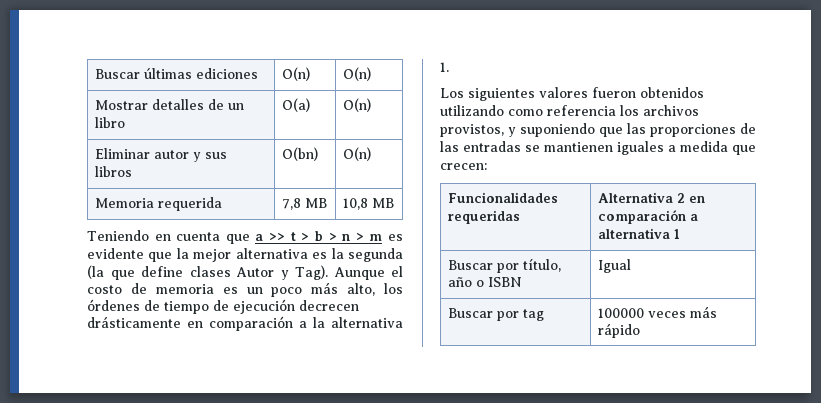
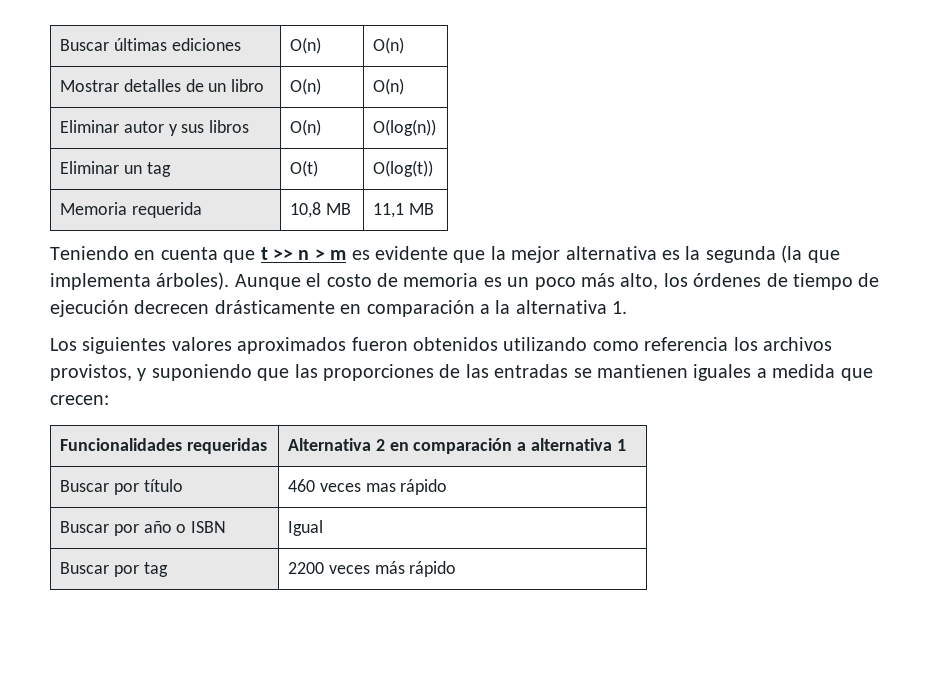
[281,98,310,112] O(a) -> [289,78,321,95] O(n)
[281,147,318,161] [342,147,371,161] O(bn) | O(n) -> [289,119,321,136] [372,119,436,136] [59,161,171,177] [289,160,318,177] [372,160,433,177] O(n) | O(log(n)) // Eliminar un tag | O(t) | O(log(t))
[281,198,301,210] 7,8 -> [289,202,321,218] 10,8
[342,198,368,210] 10,8 -> [372,203,404,218] 11,1
[255,231,337,241] a >> t > b > -> [260,247,293,260] t >>
[141,265,328,280] define clases Autor y Tag). -> [50,272,230,290] implementa árboles).
(588, 92) none -> [237,337,347,354] aproximados
[522,258,561,272] título, -> [143,479,183,492] [287,479,448,495] [59,521,139,536] título | 460 veces mas rápido // Buscar por
[597,308,644,318] 100000 -> [287,562,324,574] 2200

